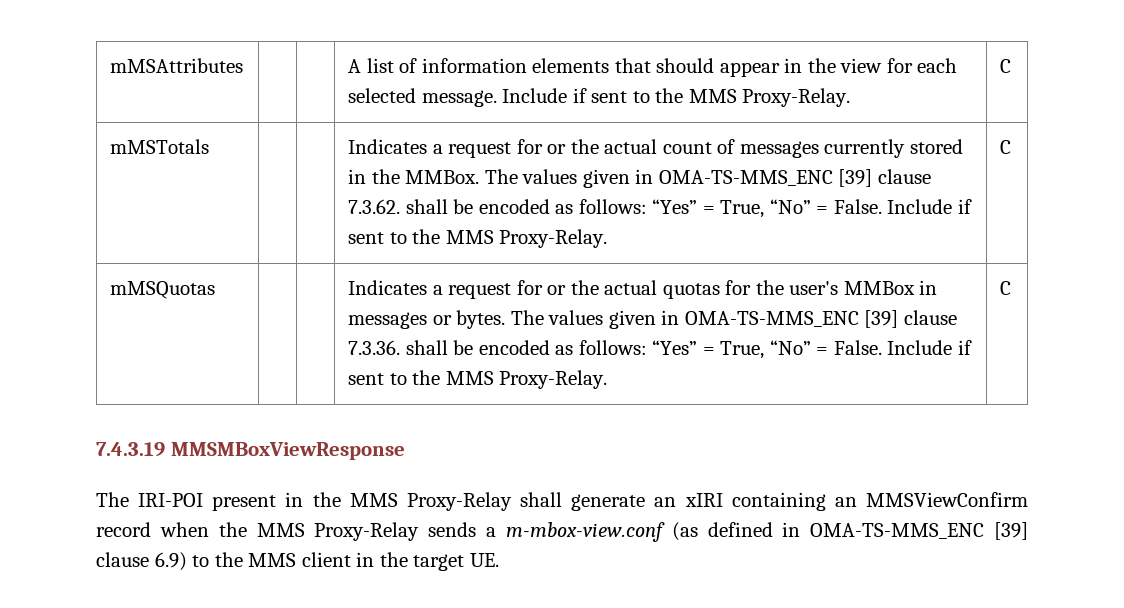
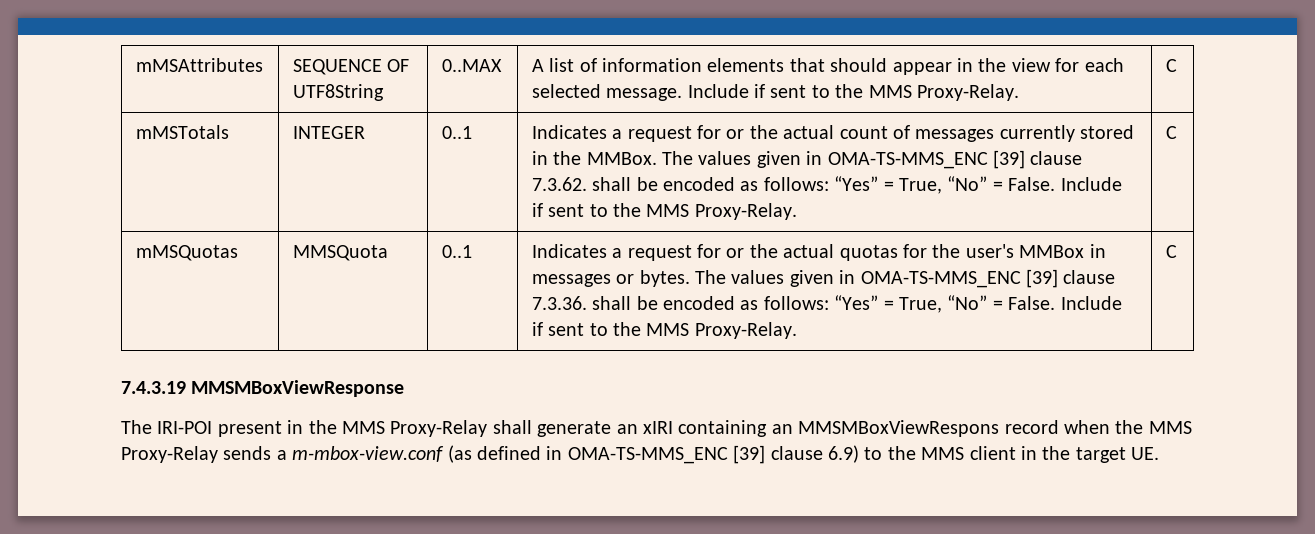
(244, 65) | -> [292,59,410,75] [292,84,384,101] [441,59,502,72] SEQUENCE OF UTF8String | 0..MAX
(210, 146) | -> [292,126,365,139] [441,126,472,139] INTEGER | 0..1
(216, 290) | -> [292,245,388,261] [441,245,472,258] MMSQuota | 0..1
[866,492,1029,507] MMSViewConfirm -> [798,420,1000,437] MMSMBoxViewRespons

